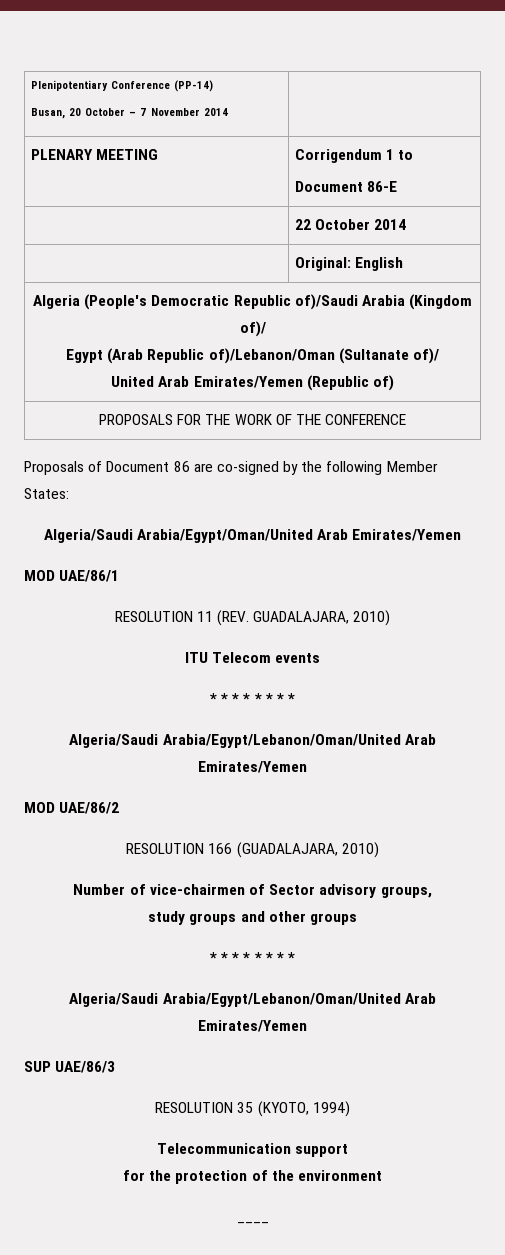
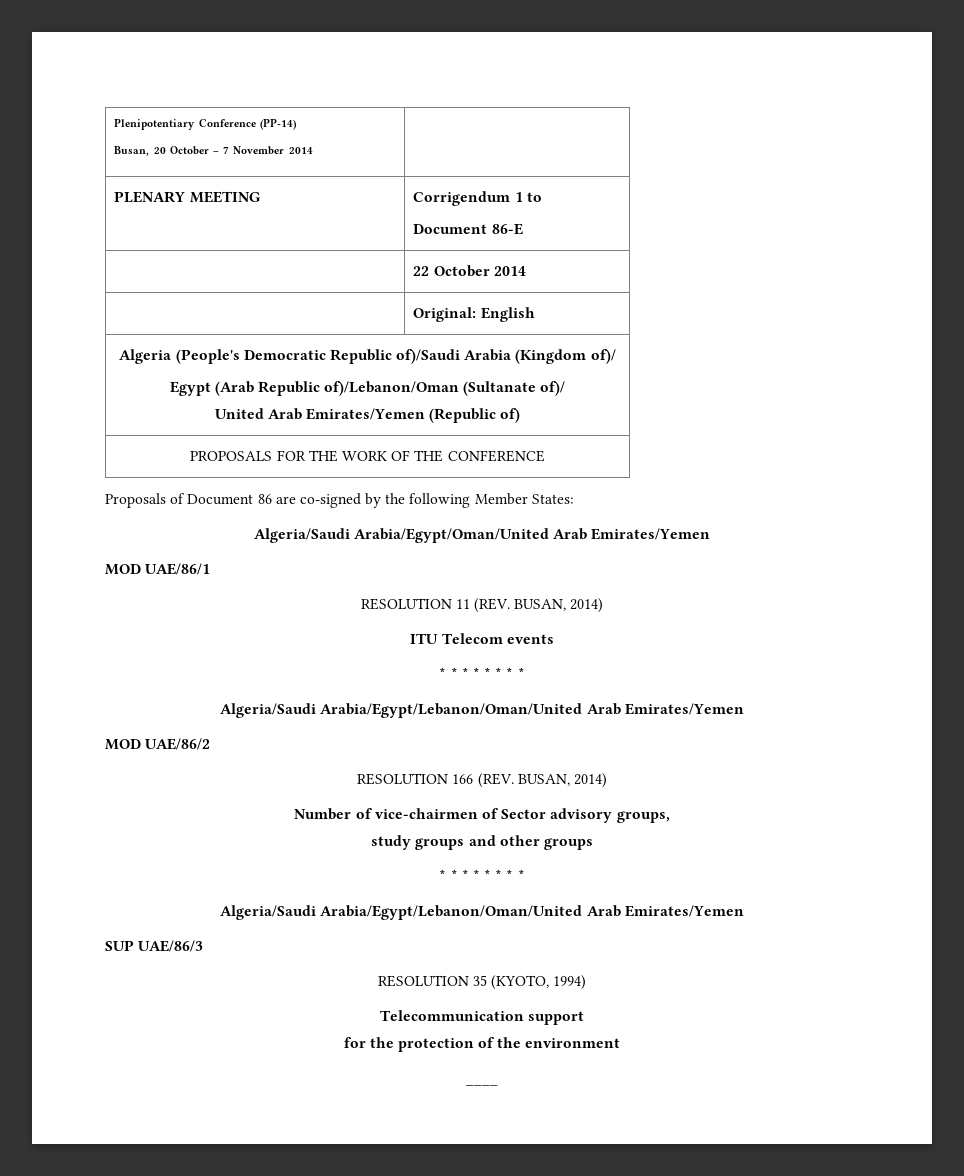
[253,610,391,626] GUADALAJARA, 2010) -> [514,598,604,613] BUSAN, 2014)
[236,842,379,858] (GUADALAJARA, 2010) -> [477,773,607,788] (REV. BUSAN, 2014)

